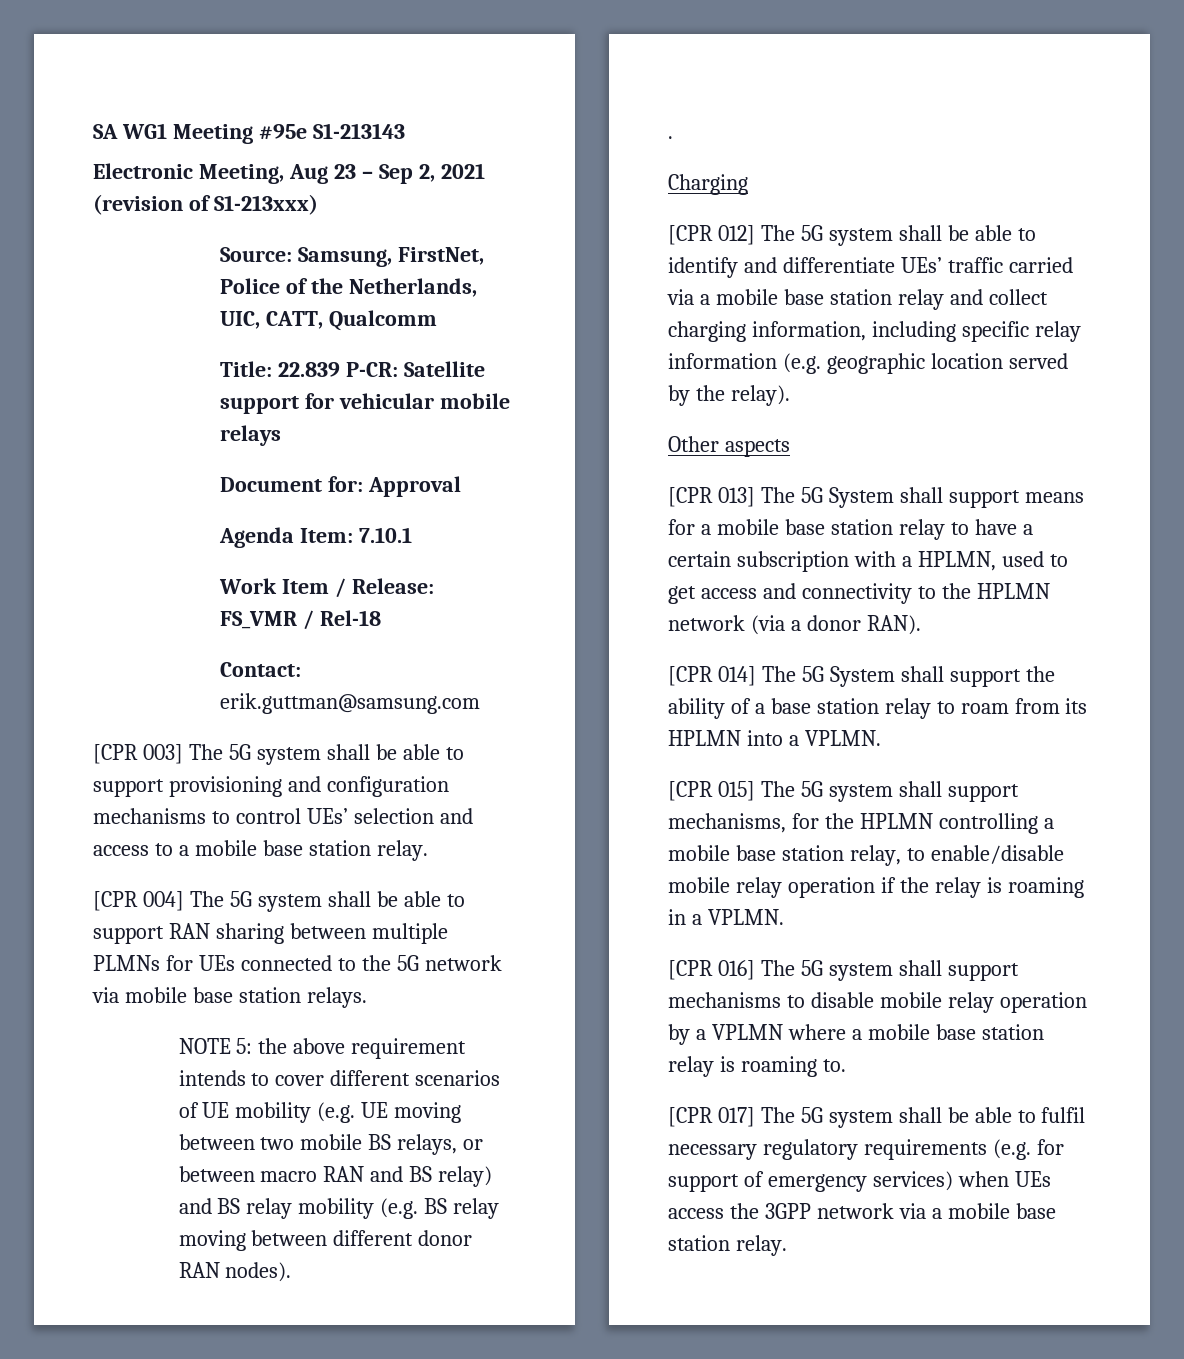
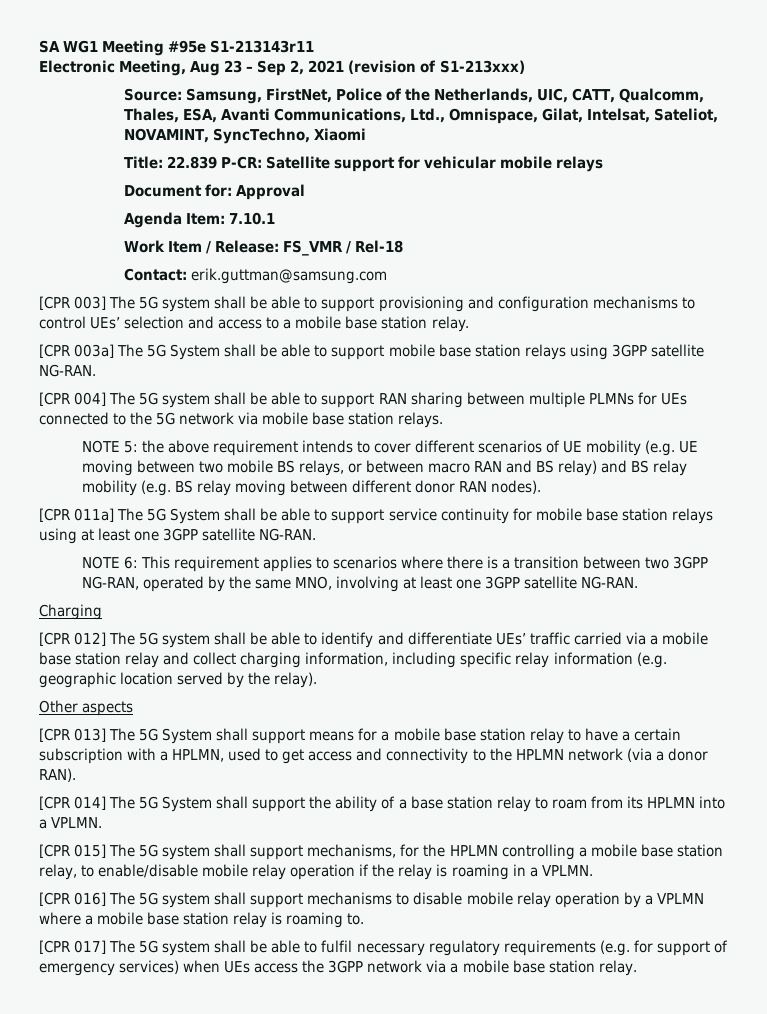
[312,123,405,139] S1-213143 -> [210,40,315,53] S1-213143r11
[328,310,437,331] Qualcomm -> [619,88,705,103] [124,108,719,124] [124,128,367,144] Qualcomm, Thales, ESA, Avanti Communications, Ltd., Omnispace, Gilat, Intelsat, Sateliot, NOVAMINT, SyncTechno, Xiaomi
(428, 850) none -> [39,344,704,360] [39,364,96,377] // [CPR 003a] The 5G System shall be able to support mobile base station relays using 3GPP satellite NG-RAN.
[668,136,673,139] . -> [39,508,713,524] [39,528,317,544] [81,556,709,572] [81,576,639,592] [CPR 011a] The 5G System shall be able to support service continuity for mobile base station relays using at least one 3GPP satellite NG-RAN. // NOTE 6: This requirement applies to scenarios where there is a transition between two 3GPP NG-RAN, operated by the same MNO, involving at least one 3GPP satellite NG-RAN.

